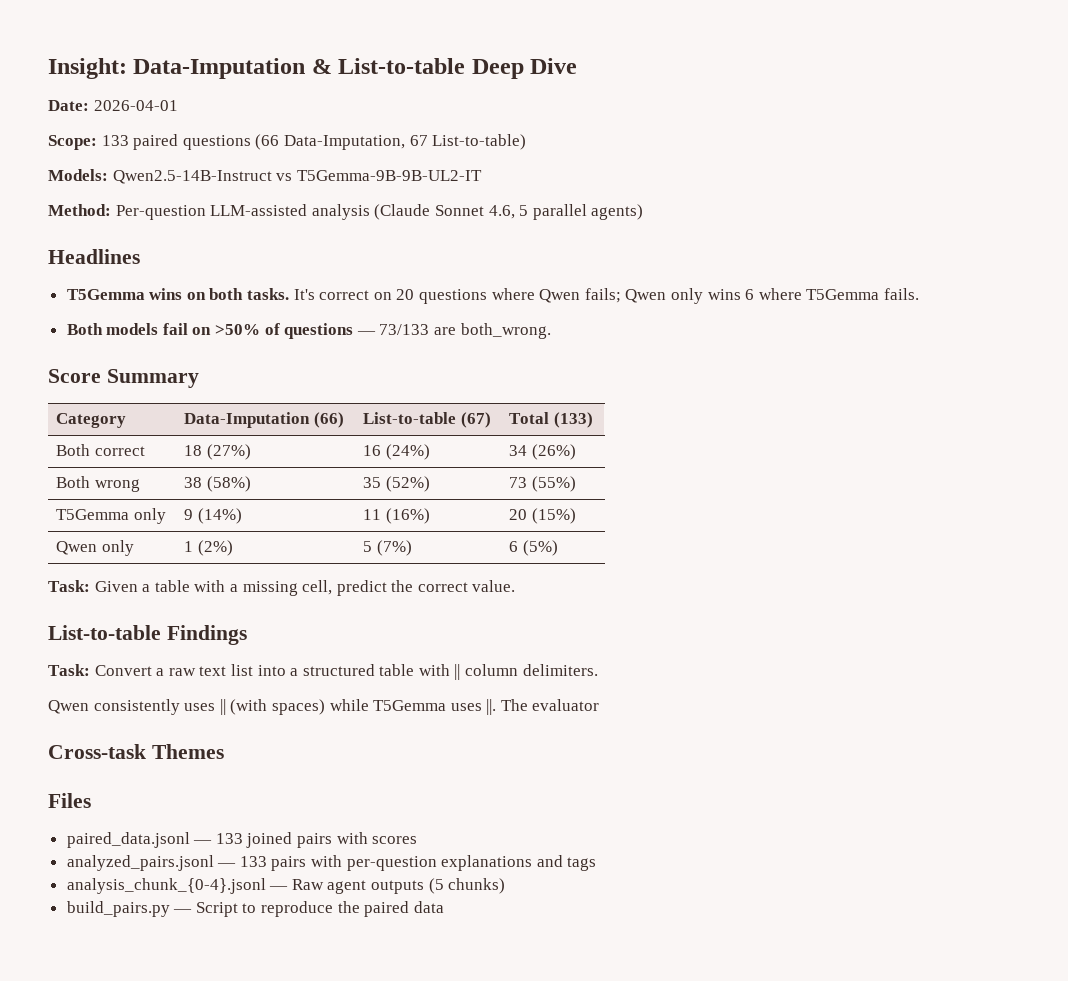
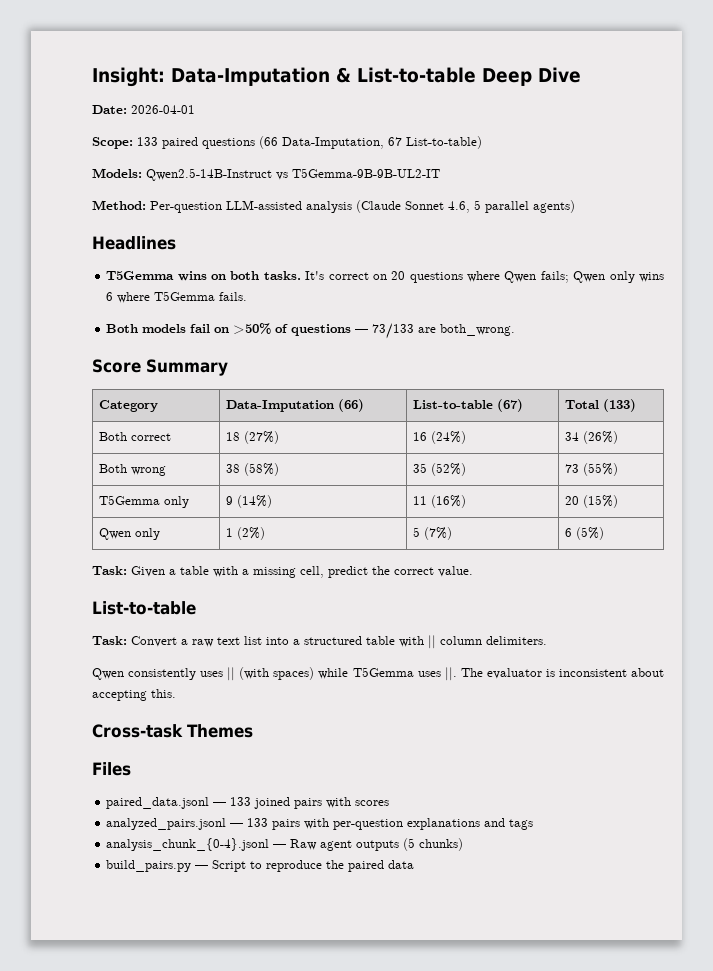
[166,625,247,645] Findings -> (196, 608) none
(600, 705) none -> [545,668,664,677] [92,689,176,701] is inconsistent about accepting this.

